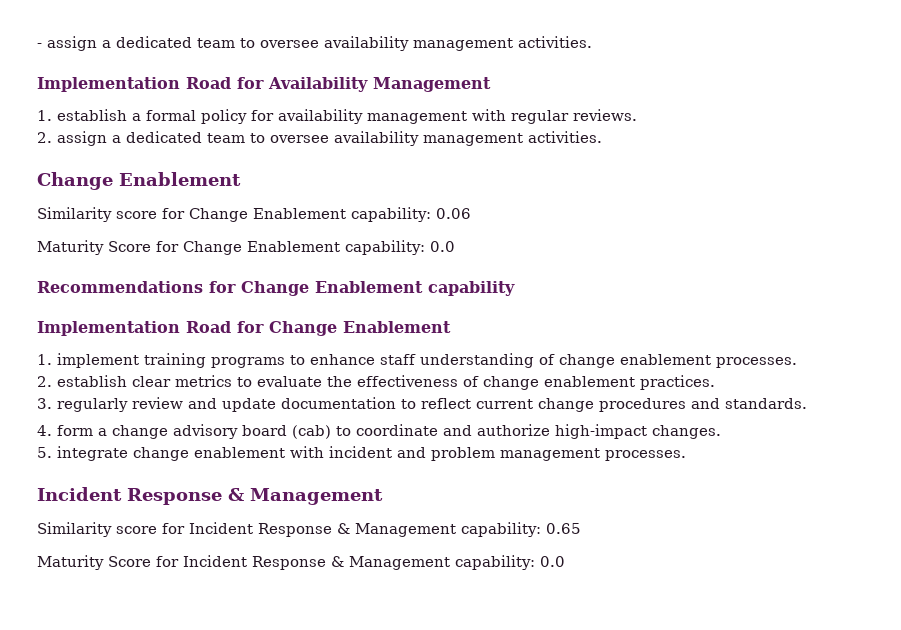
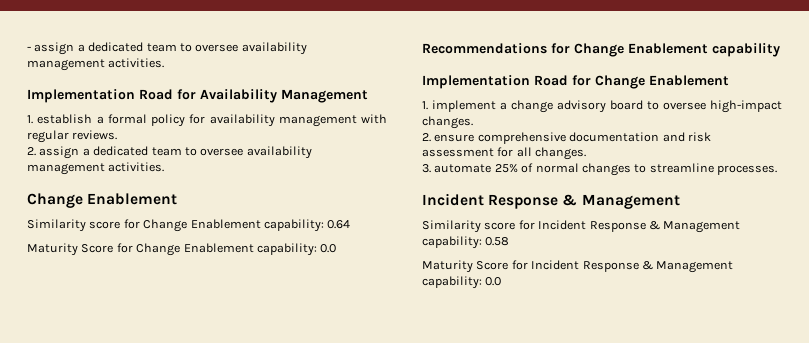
[436,208,471,219] 0.06 -> [327,220,351,229] 0.64
[144,353,797,368] [37,375,715,390] [37,397,807,412] [37,424,721,439] [37,446,600,461] training programs to enhance staff understanding of change enablement processes. // 2. establish clear metrics to evaluate the effectiveness of change enablement practices. // 3. regularly review and update documentation to reflect current change procedures and standards. // 4. form a change advisory board (cab) to coordinate and authorize high-impact changes. // 5. integrate change enablement with incident and problem management -> [500,100,782,113] [422,116,473,129] [422,132,711,144] [422,147,587,160] [422,163,714,176] a change advisory board to oversee high-impact changes. // 2. ensure comprehensive documentation and risk assessment for all changes. // 3. automate 25% of normal changes to streamline
[546,523,581,534] 0.65 -> [485,237,510,246] 0.58

